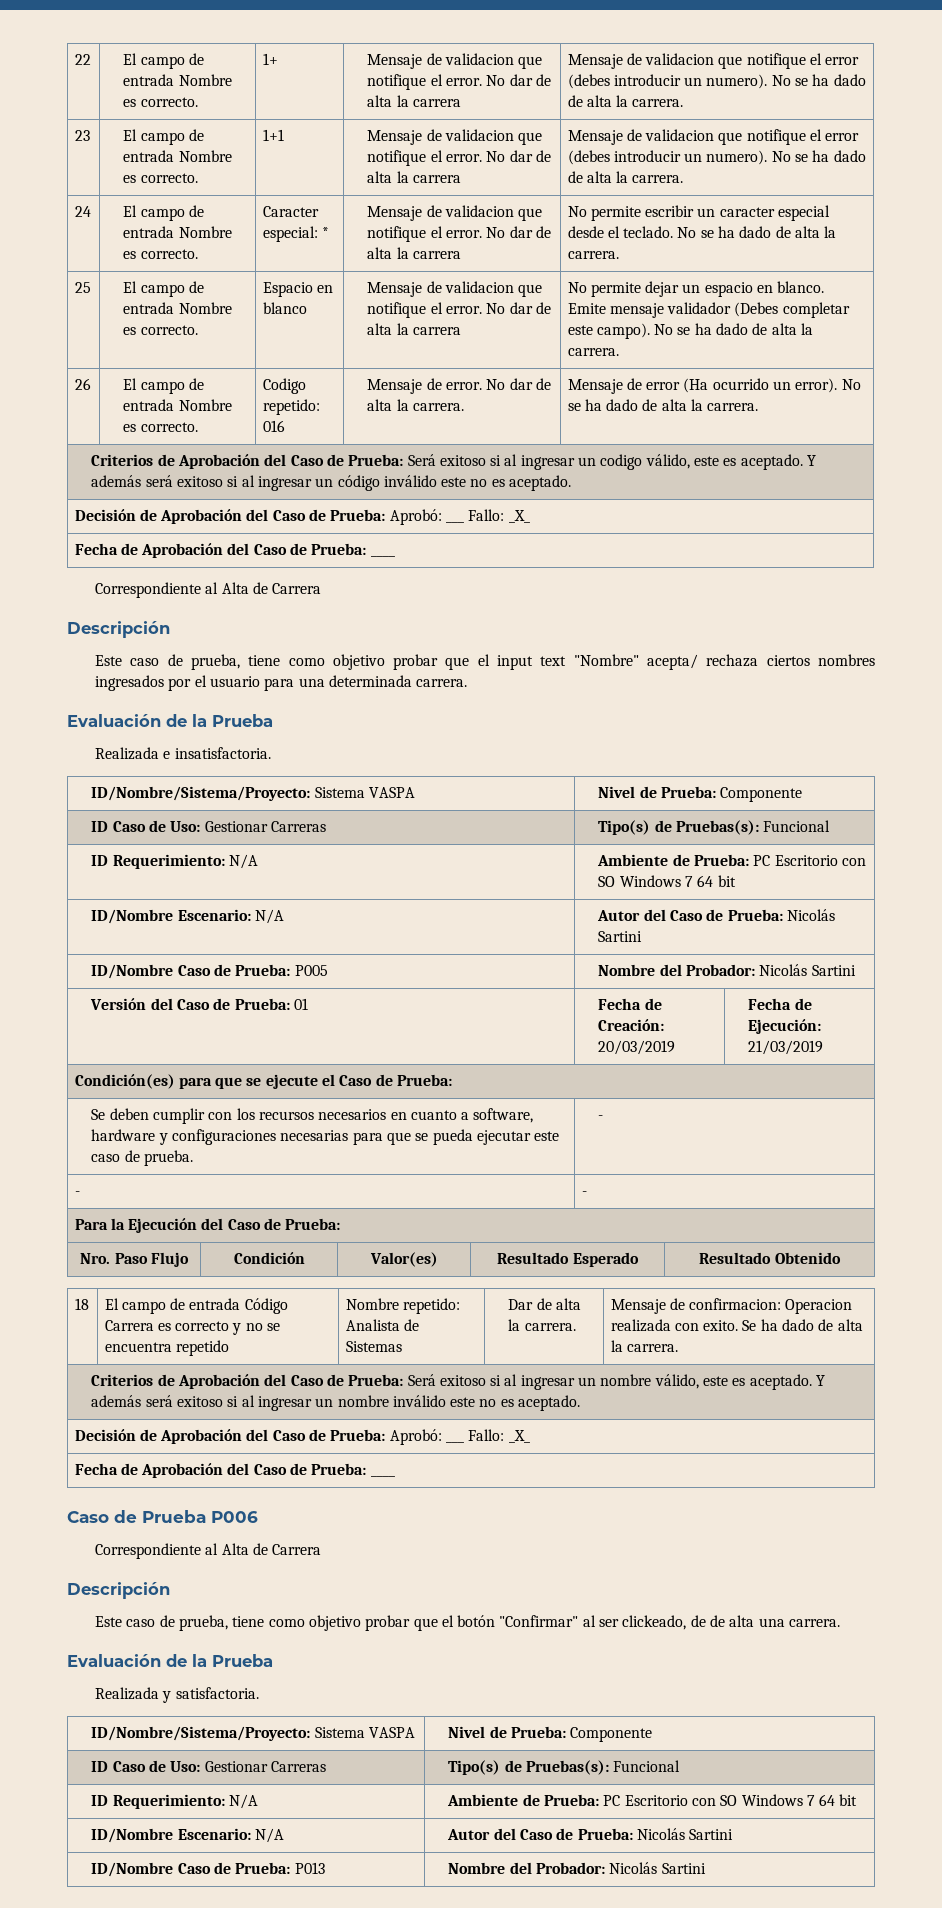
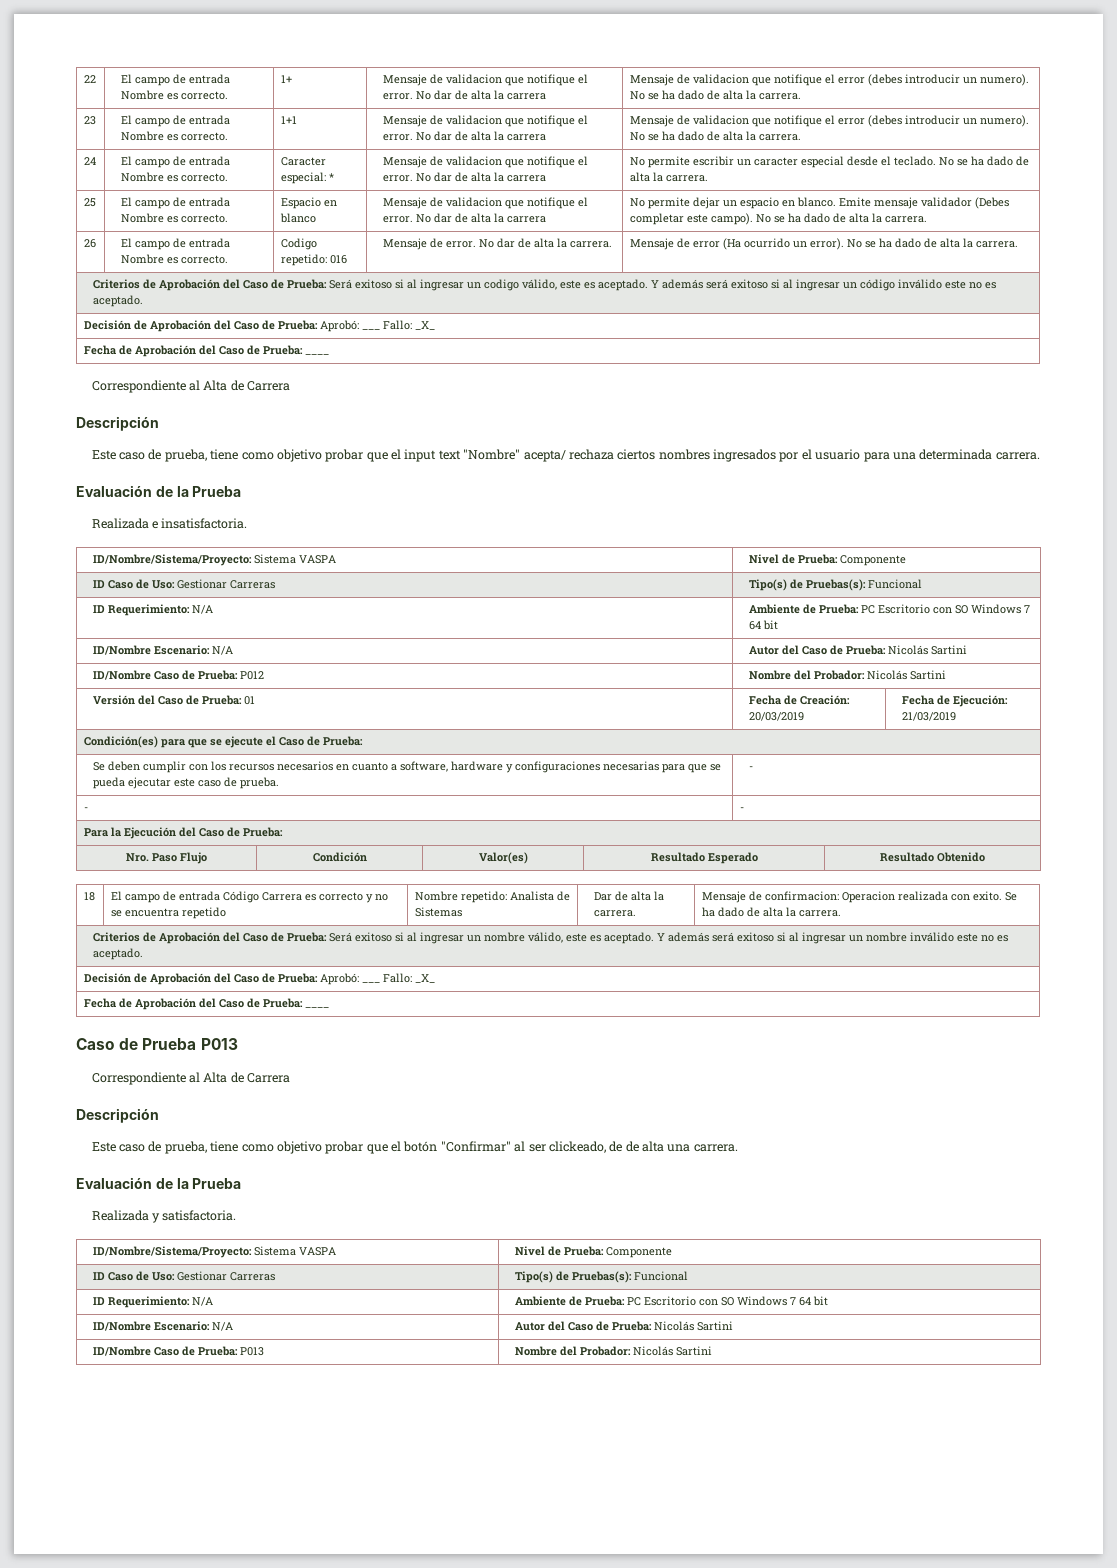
[294,965,328,976] P005 -> [240,671,265,680] P012
[211,1511,258,1523] P006 -> [200,1038,238,1050] P013

